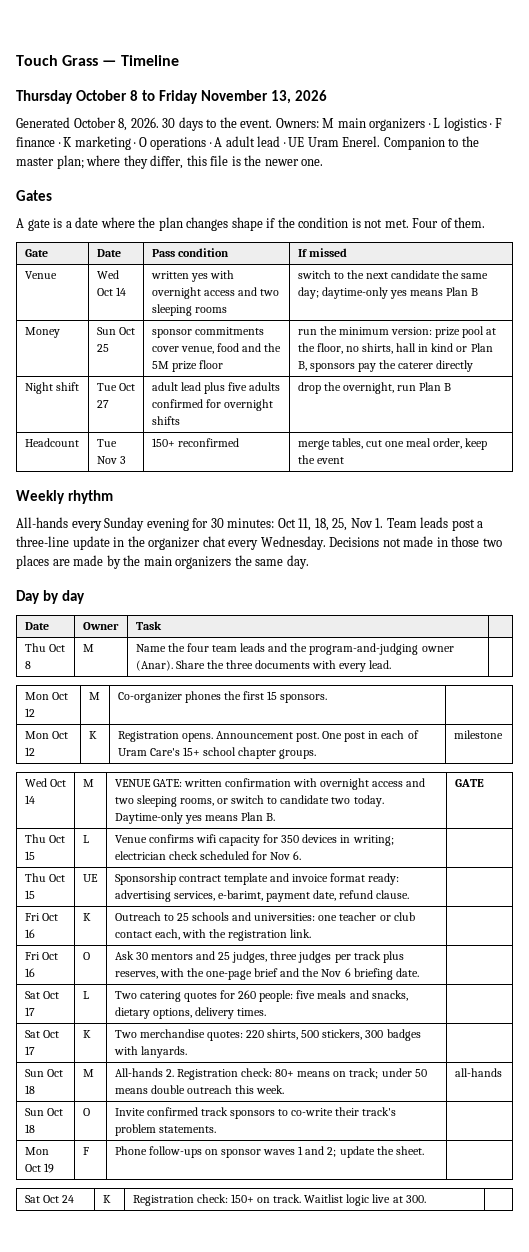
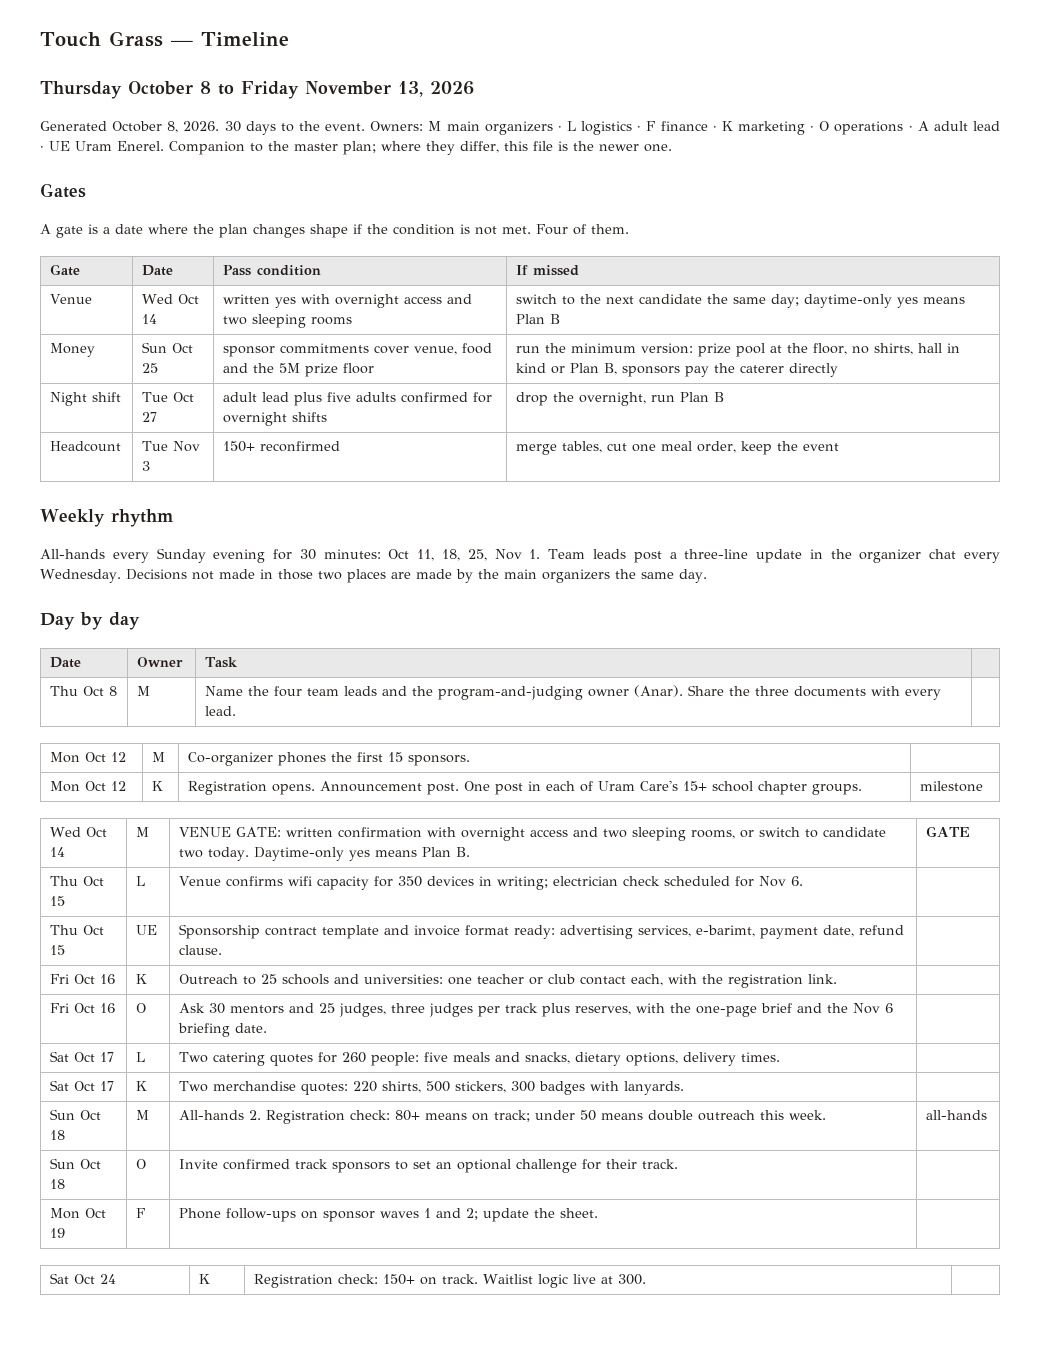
[291,1107,397,1116] [114,1124,216,1136] co-write their track's problem statements. -> [413,1159,679,1173] set an optional challenge for their track.

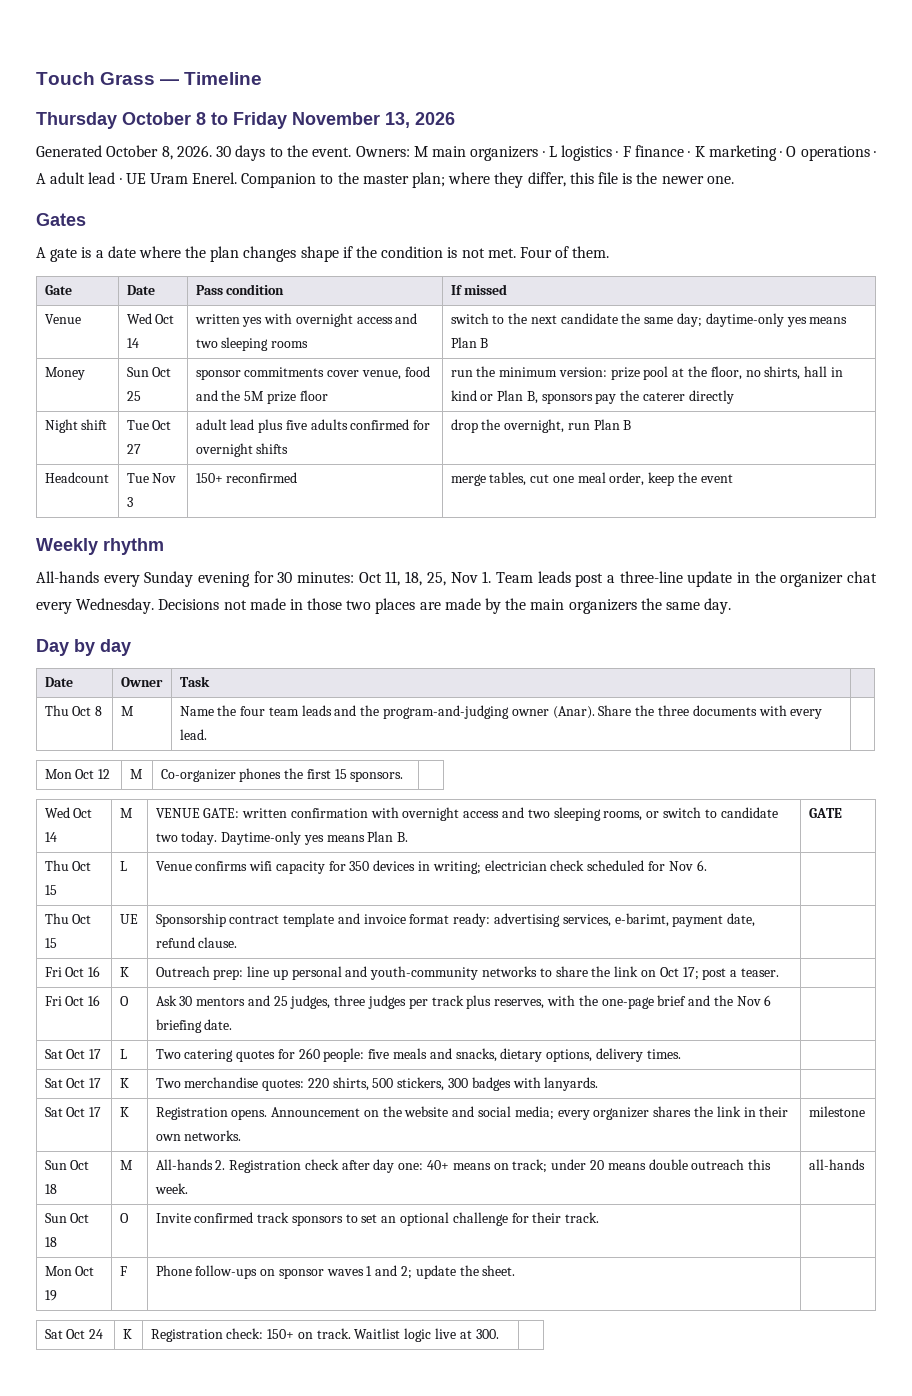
[50,781,127,792] [152,781,164,791] [188,780,863,795] [920,781,984,792] // Mon Oct 12 | K | Registration opens. Announcement post. One post in each of Uram Care's 15+ school chapter groups. | milestone -> (404, 776) none
[243,974,838,988] to 25 schools and universities: one teacher or club contact each, with the registration link. -> [213,966,779,980] prep: line up personal and youth-community networks to share the link on Oct 17; post a teaser.
(685, 1088) none -> [44,1107,102,1117] [119,1107,129,1117] [155,1106,789,1120] [155,1130,242,1141] [808,1106,865,1117] // Sat Oct 17 | K | Registration opens. Announcement on the website and social media; every organizer shares the link in their own networks. | milestone
[350,1110,421,1121] check: 80+ -> [304,1159,450,1173] check after day one: 40+
[580,1110,597,1121] 50 -> [589,1160,604,1170] 20

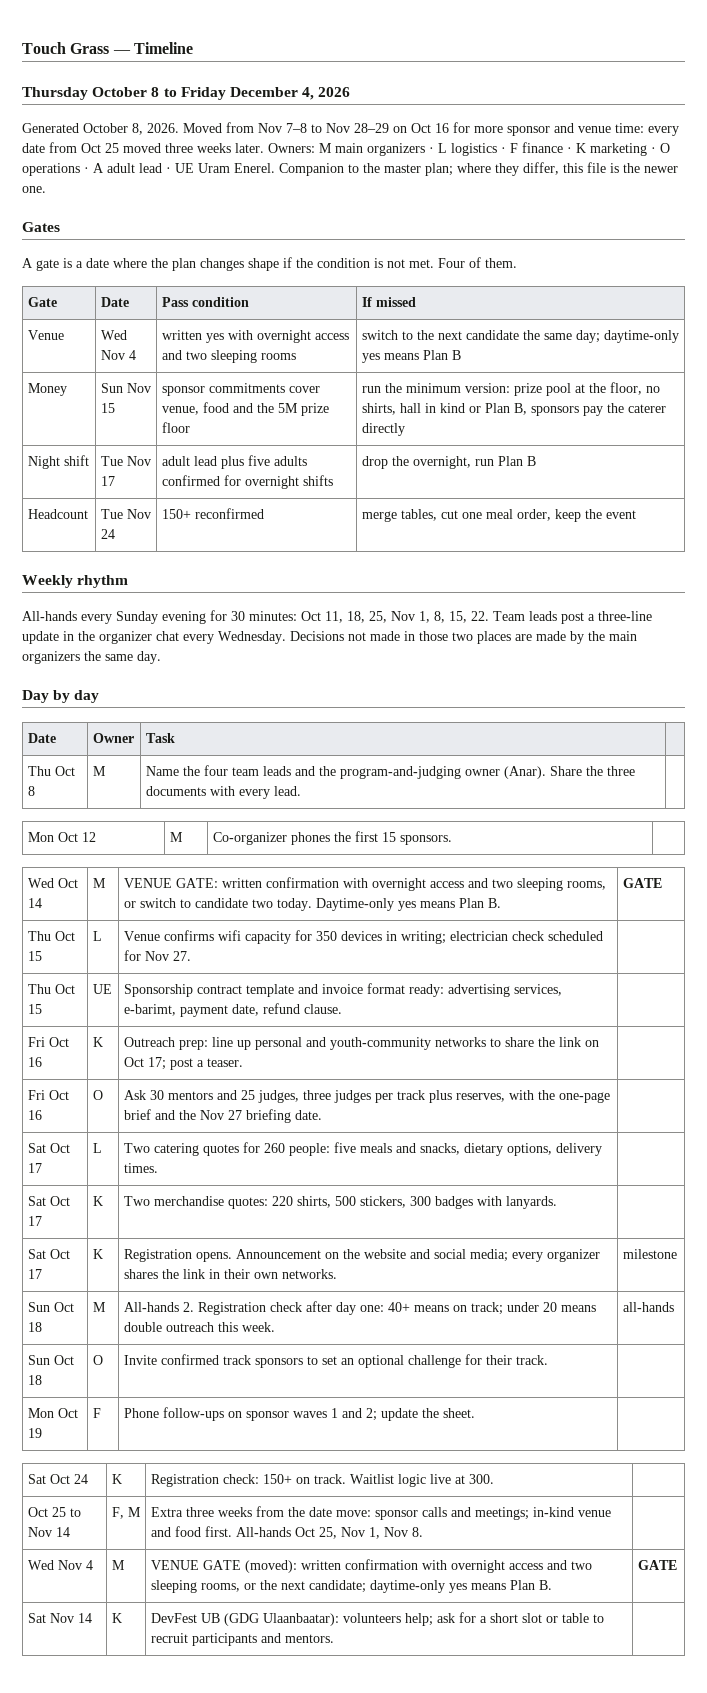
[292,112,410,128] November 13, -> [229,87,315,100] December 4,
[216,145,352,161] 30 days to the event. -> [183,122,679,136] [22,142,264,153] Moved from Nov 7–8 to Nov 28–29 on Oct 16 for more sponsor and venue time: every date from Oct 25 moved three weeks later.
[155,314,175,324] [126,338,139,348] Oct 14 -> [100,350,136,360] Nov 4
[152,367,172,377] [126,391,141,401] Oct 25 -> [126,383,151,393] [100,403,115,413] Nov 15
[152,420,172,430] [126,444,141,454] Oct 27 -> [126,456,151,466] [100,476,115,486] Nov 17
[126,497,133,507] 3 -> [100,529,115,539] 24
[482,571,492,583] 1. -> [419,611,489,623] 1, 8, 15, 22.
[696,860,707,871] 6. -> [172,951,191,961] 27.
[764,995,772,1006] 6 -> [227,1110,242,1120] 27
(499, 1334) none -> [27,1507,81,1517] [27,1527,70,1537] [111,1507,141,1519] [150,1506,611,1520] [150,1526,423,1539] [27,1560,93,1570] [111,1560,125,1570] [150,1559,592,1573] [150,1580,552,1593] [637,1560,677,1570] [27,1613,92,1623] [111,1613,122,1623] [150,1612,604,1626] [150,1633,334,1646] // Oct 25 to Nov 14 | F, M | Extra three weeks from the date move: sponsor calls and meetings; in-kind venue and food first. All-hands Oct 25, Nov 1, Nov 8. | // Wed Nov 4 | M | VENUE GATE (moved): written confirmation with overnight access and two sleeping rooms, or the next candidate; daytime-only yes means Plan B. | GATE // Sat Nov 14 | K | DevFest UB (GDG Ulaanbaatar): volunteers help; ask for a short slot or table to recruit participants and mentors. |

